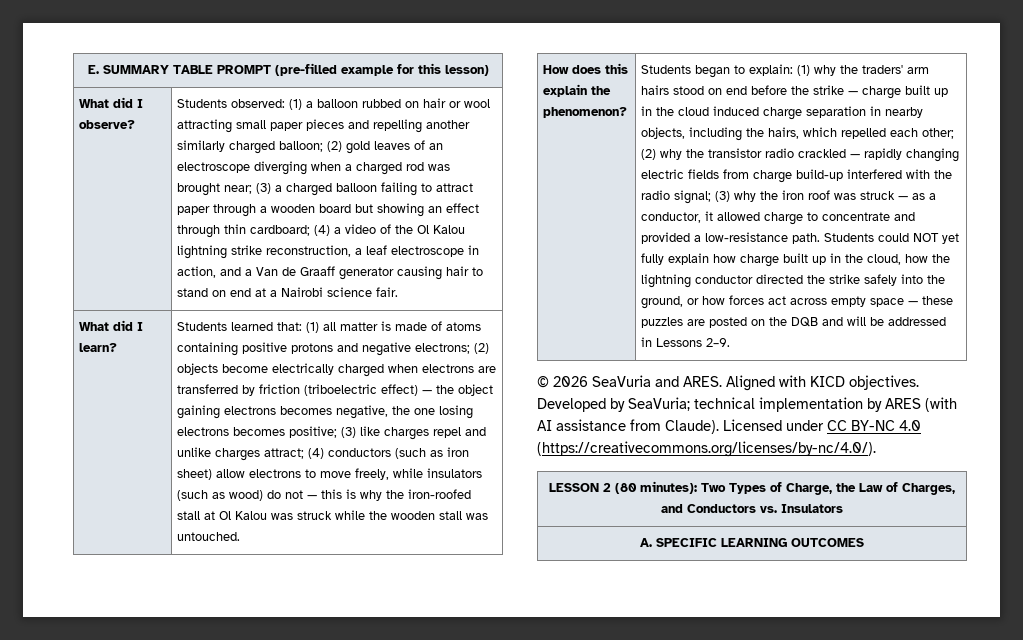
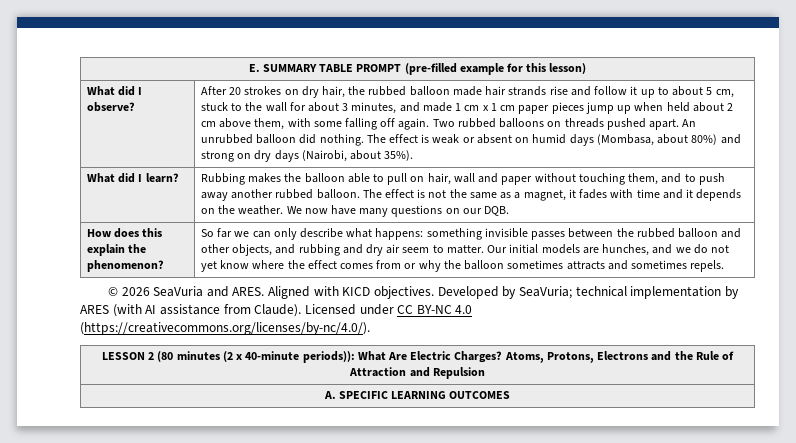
[177,98,491,110] [177,119,471,133] [177,140,444,154] [177,161,451,175] [177,182,474,196] [177,203,480,217] [177,224,466,238] [177,245,480,259] [177,266,484,280] [177,287,399,297] [79,320,144,331] [79,343,118,352] [177,321,482,333] [177,342,490,356] [177,363,497,377] [177,384,494,396] [177,405,474,419] [177,426,487,440] [177,447,470,461] [177,468,483,480] [177,489,472,501] [177,510,489,520] [177,532,241,541] Students observed: (1) a balloon rubbed on hair or wool attracting small paper pieces and repelling another similarly charged balloon; (2) gold leaves of an electroscope diverging when a charged rod was brought near; (3) a charged balloon failing to attract paper through a wooden board but showing an effect through thin cardboard; (4) a video of the Ol Kalou lightning strike reconstruction, a leaf electroscope in action, and a Van de Graaff generator causing hair to stand on end at a Nairobi science fair. // What did I learn? | Students learned that: (1) all matter is made of atoms containing positive protons and negative electrons; (2) objects become electrically charged when electrons are transferred by friction (triboelectric effect) — the object gaining electrons becomes negative, the one losing electrons becomes positive; (3) like charges repel and unlike charges attract; (4) conductors (such as iron sheet) allow electrons to move freely, while insulators (such as wood) do not — this is why the iron-roofed stall at Ol Kalou was struck while the wooden stall was untouched. -> [200,86,734,98] [200,102,734,114] [200,118,697,130] [200,134,741,146] [200,150,414,162] [86,173,179,183] [200,173,725,185] [200,189,742,201] [200,205,510,217] After 20 strokes on dry hair, the rubbed balloon made hair strands rise and follow it up to about 5 cm, stuck to the wall for about 3 minutes, and made 1 cm x 1 cm paper pieces jump up when held about 2 cm above them, with some falling off again. Two rubbed balloons on threads pushed apart. An unrubbed balloon did nothing. The effect is weak or absent on humid days (Mombasa, about 80%) and strong on dry days (Nairobi, about 35%). // What did I learn? | Rubbing makes the balloon able to pull on hair, wall and paper without touching them, and to push away another rubbed balloon. The effect is not the same as a magnet, it fades with time and it depends on the weather. We now have many questions on our DQB.
[641,64,930,78] [641,85,949,99] [641,106,924,120] [641,127,955,141] [641,148,960,162] [641,169,953,183] [641,190,937,204] [641,211,916,225] [641,232,960,244] [641,253,951,267] [641,274,946,288] [641,295,954,309] [641,316,947,328] [641,337,731,347] Students began to explain: (1) why the traders' arm hairs stood on end before the strike — charge built up in the cloud induced charge separation in nearby objects, including the hairs, which repelled each other; (2) why the transistor radio crackled — rapidly changing electric fields from charge build-up interfered with the radio signal; (3) why the iron roof was struck — as a conductor, it allowed charge to concentrate and provided a low-resistance path. Students could NOT yet fully explain how charge built up in the cloud, how the lightning conductor directed the strike safely into the ground, or how forces act across empty space — these puzzles are posted on the DQB and will be addressed in Lessons 2–9. -> [200,228,742,240] [200,244,730,256] [200,260,725,272] So far we can only describe what happens: something invisible passes between the rubbed balloon and other objects, and rubbing and dry air seem to matter. Our initial models are hunches, and we do not yet know where the effect comes from or why the balloon sometimes attracts and sometimes repels.
[640,481,955,495] [661,504,843,513] minutes): Two Types of Charge, the Law of Charges, and Conductors vs. Insulators -> [176,351,735,363] [349,367,485,379] minutes (2 x 40-minute periods)): What Are Electric Charges? Atoms, Protons, Electrons and the Rule of Attraction and Repulsion

